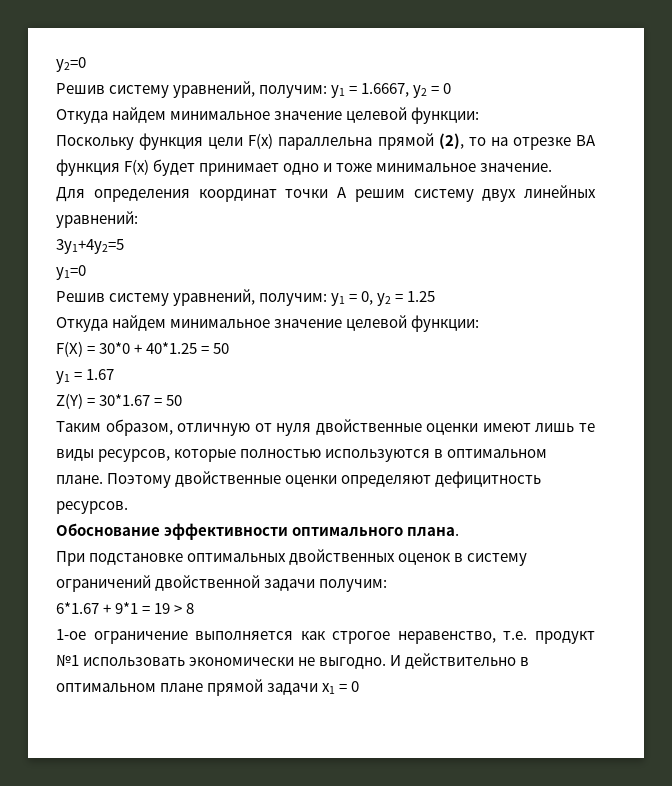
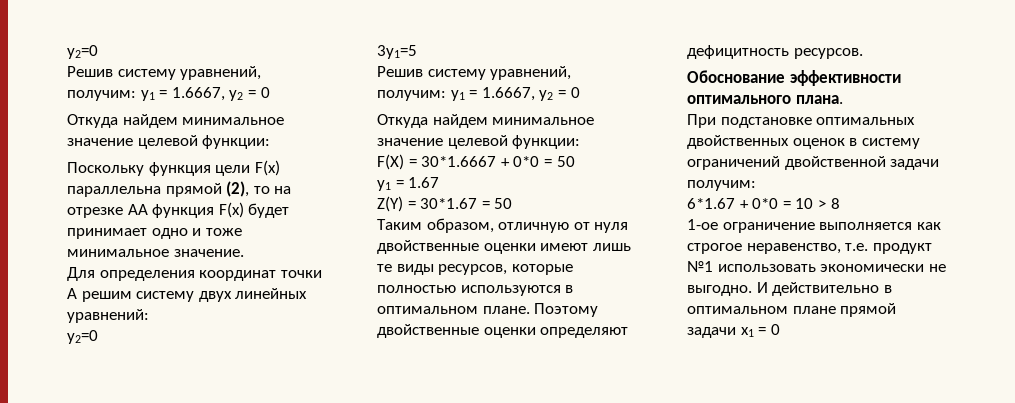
[576,135,597,146] BA -> [127,204,148,215] AA
[56,239,124,254] [56,265,86,280] [56,289,436,306] 3y1+4y2=5 // y1=0 // Решив систему уравнений, получим: y1 = 0, y2 = 1.25 -> [67,330,98,344] [377,45,417,59] [377,66,572,80] [377,87,580,101] y2=0 // 3y1=5 // Решив систему уравнений, получим: y1 = 1.6667, y2 = 0
[99,342,198,354] 30*0 + 40*1.25 -> [421,156,540,167] 30*1.6667 + 0*0
[115,602,171,614] 9*1 = 19 -> [752,198,814,209] 0*0 = 10

